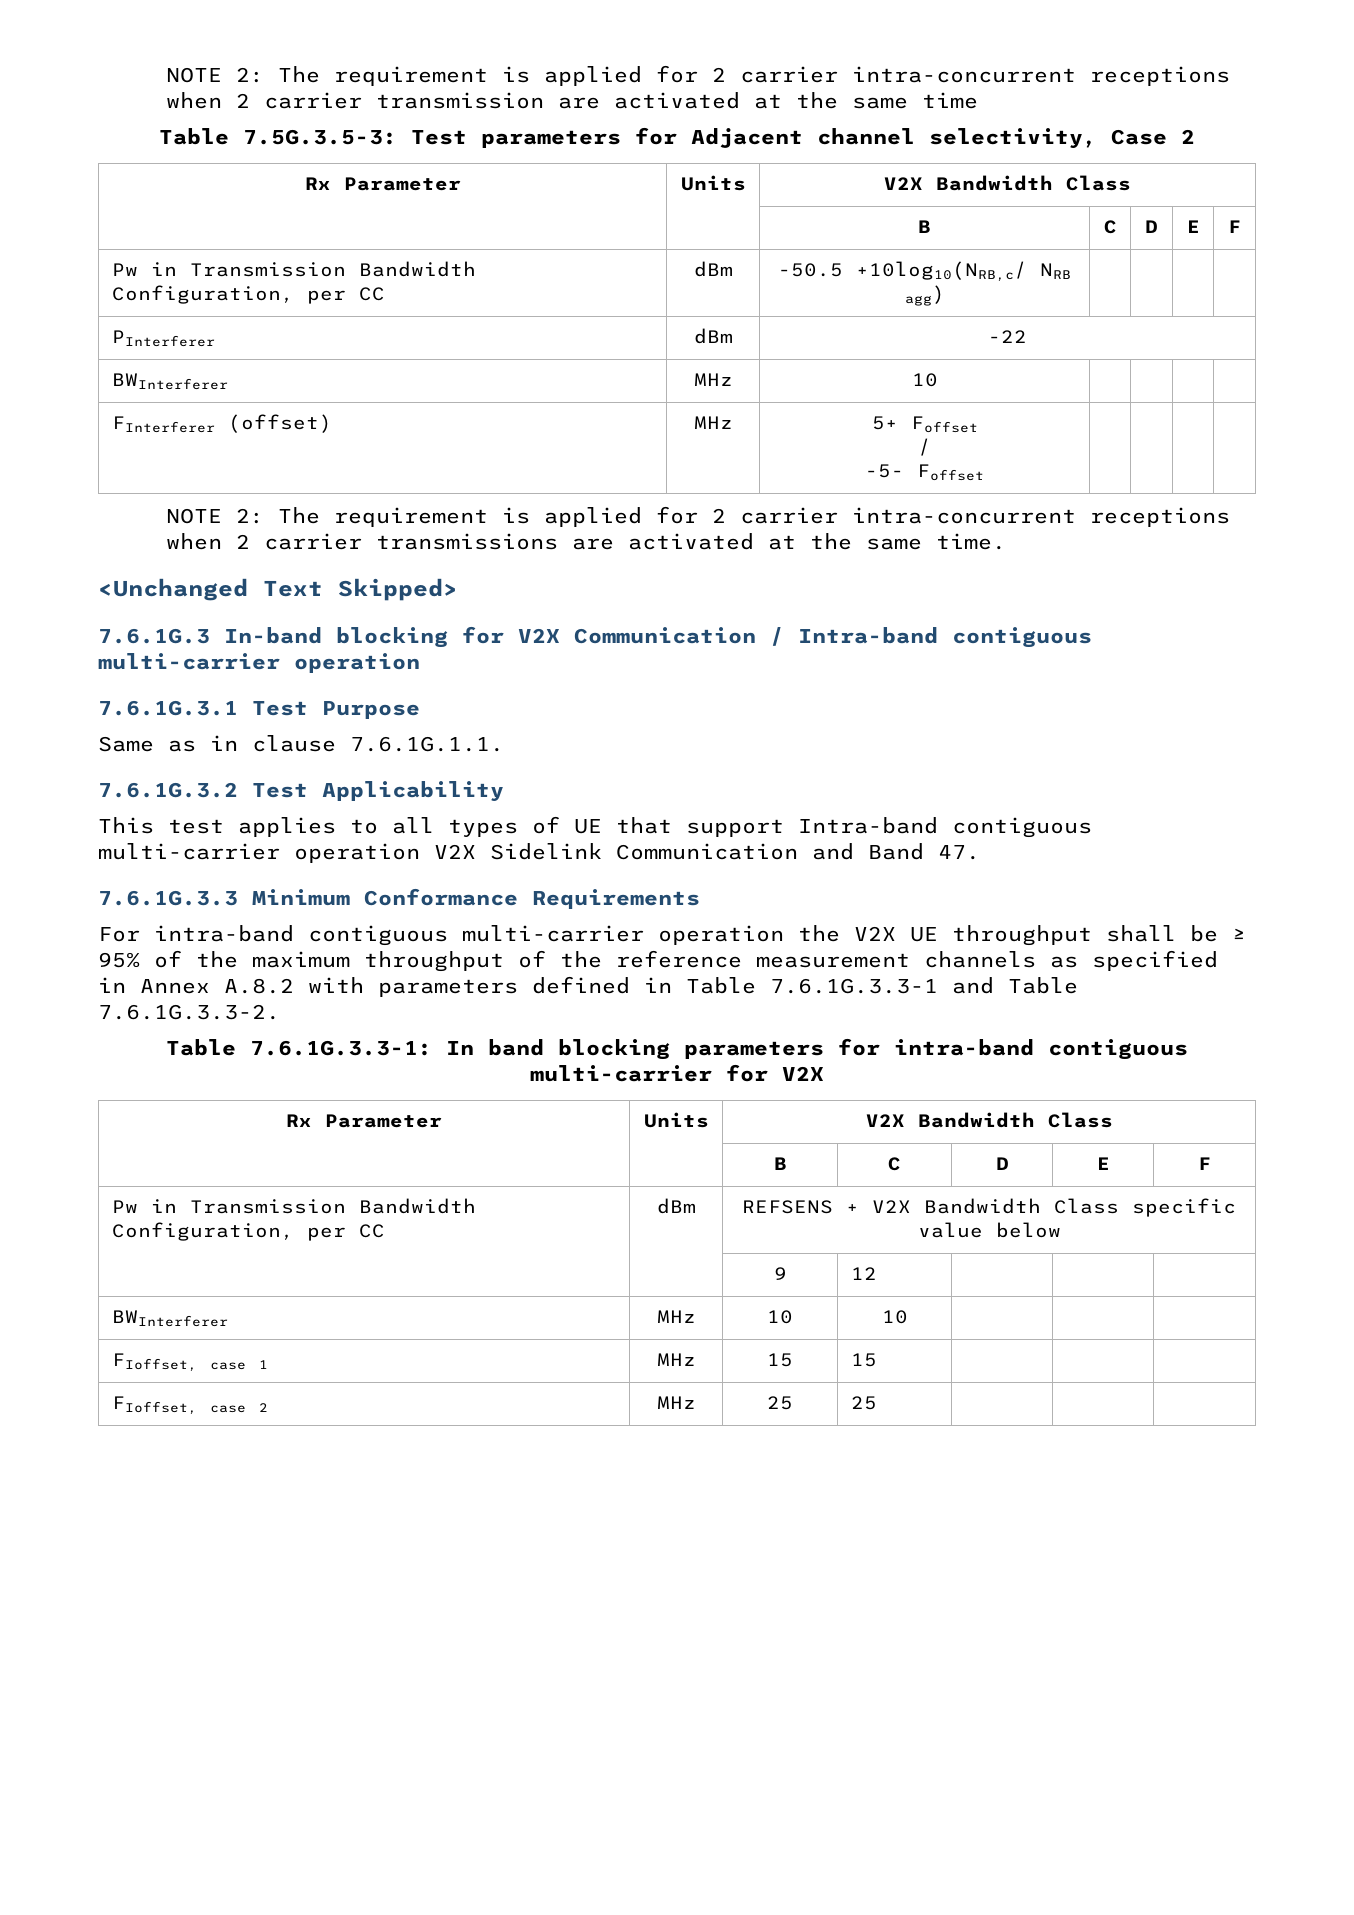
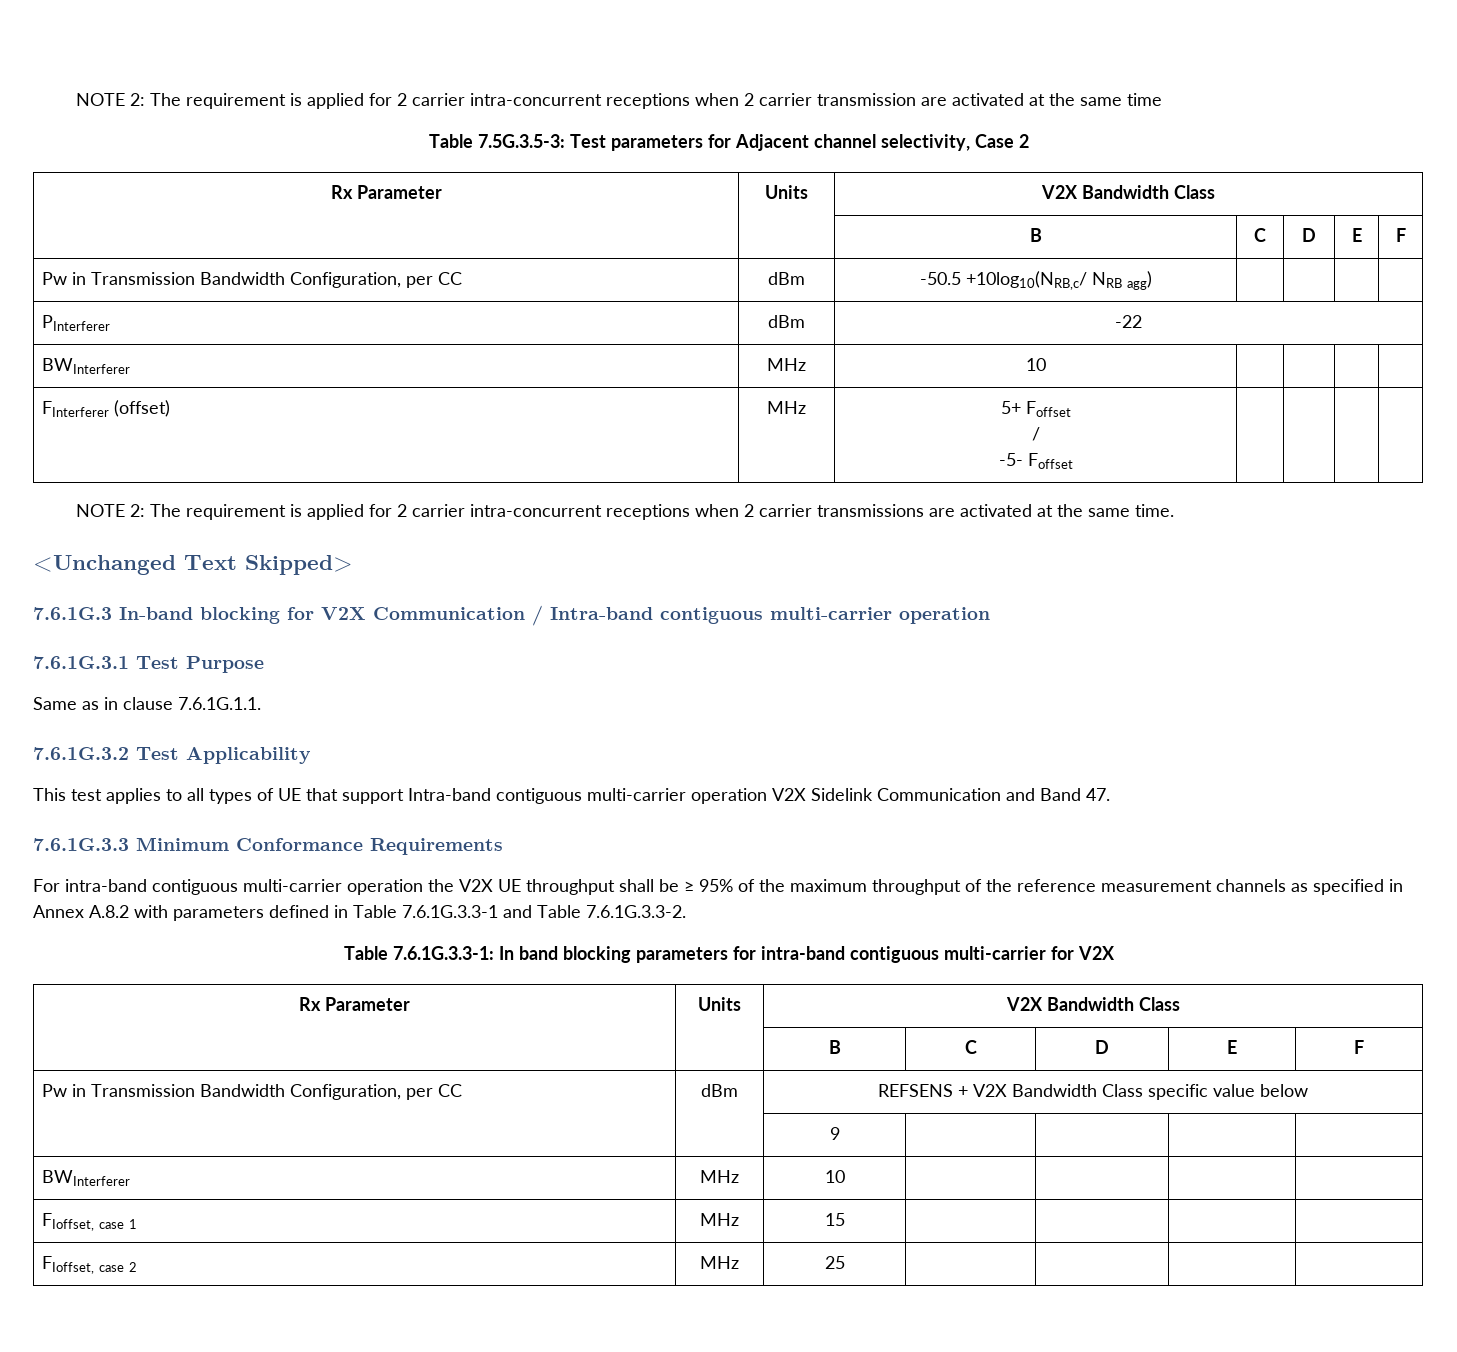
[850,1267,877,1280] [111,1310,228,1327] [656,1310,696,1323] [767,1310,793,1324] [881,1310,908,1324] 12 | | | // BWInterferer | MHz | 10 | 10 -> [41,1170,130,1186] [700,1170,739,1183] [824,1170,845,1183] | | | // BWInterferer | MHz | 10 |
[850,1353,877,1367] 15 -> (845, 1219) none
[850,1396,877,1410] 25 -> (845, 1262) none

